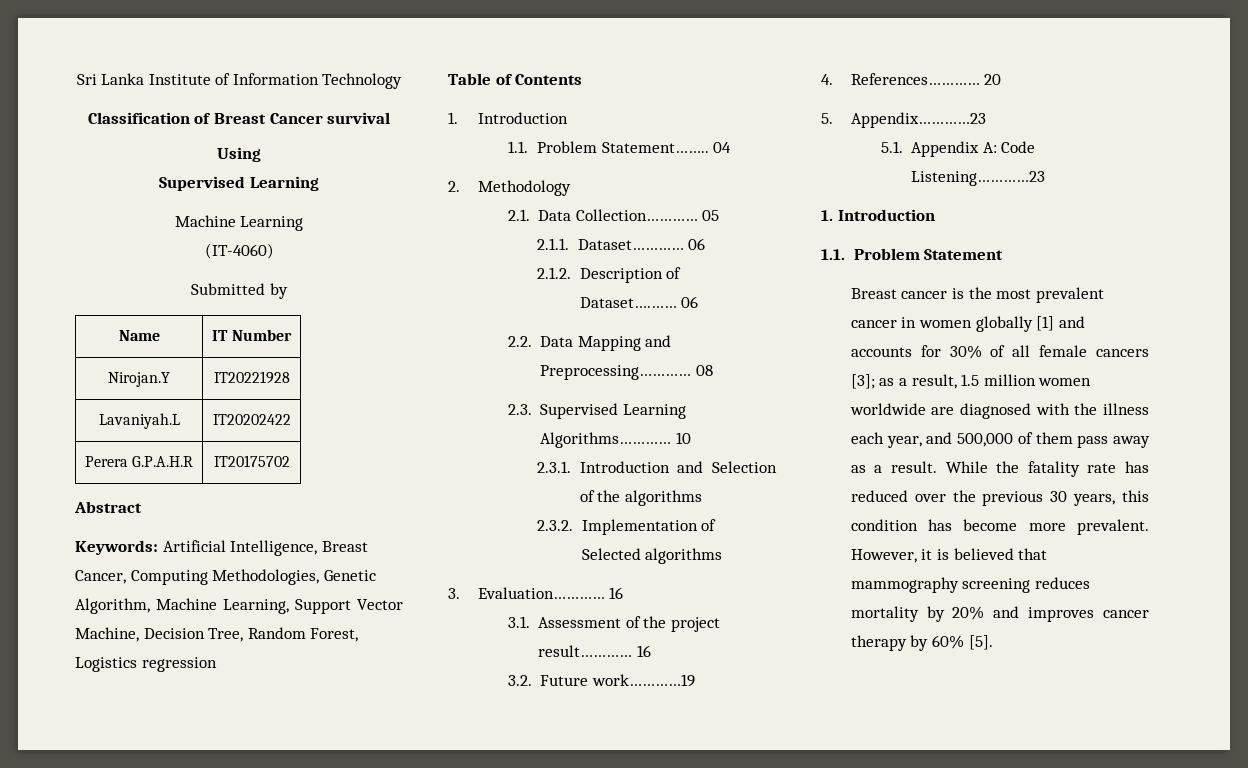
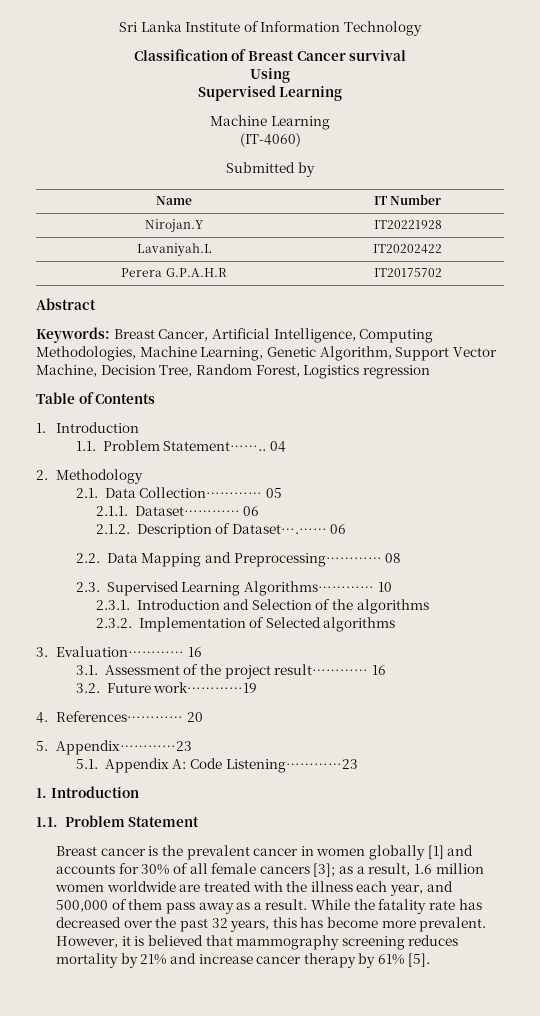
[162,540,368,556] [75,569,376,585] [75,598,289,614] Artificial Intelligence, Breast Cancer, Computing Methodologies, Genetic Algorithm, Machine Learning, -> [113,328,434,343] [36,346,392,361] Breast Cancer, Artificial Intelligence, Computing Methodologies, Machine Learning, Genetic Algorithm,
[996,289,1032,299] most -> (183, 850) none
[961,374,980,386] 1.5 -> [414,864,433,874] 1.6
[960,403,1032,419] diagnosed -> [203,881,251,892] treated
[850,490,908,502] reduced -> [55,917,121,928] decreased
[982,491,1068,506] previous 30 -> [179,918,228,932] past 32
[850,519,918,531] condition -> (297, 922) none
[952,606,1095,622] 20% and improves -> [140,953,253,965] 21% and increase
[931,635,964,649] 60% -> [378,954,405,965] 61%

